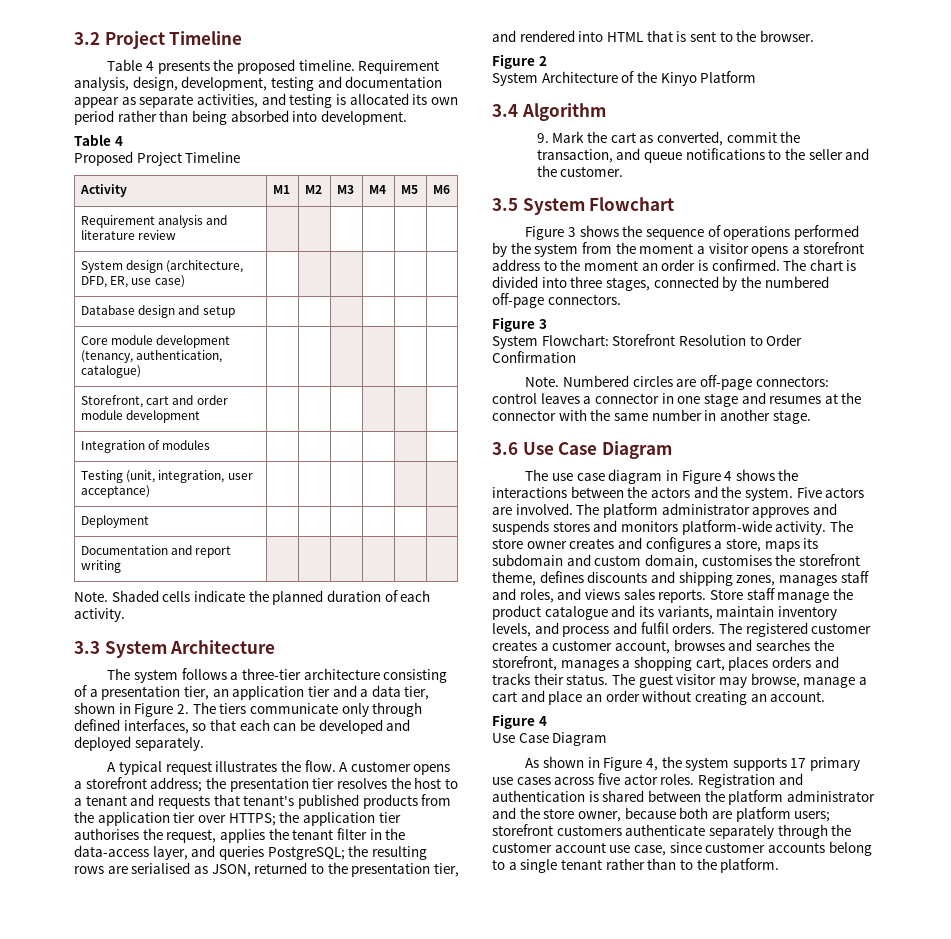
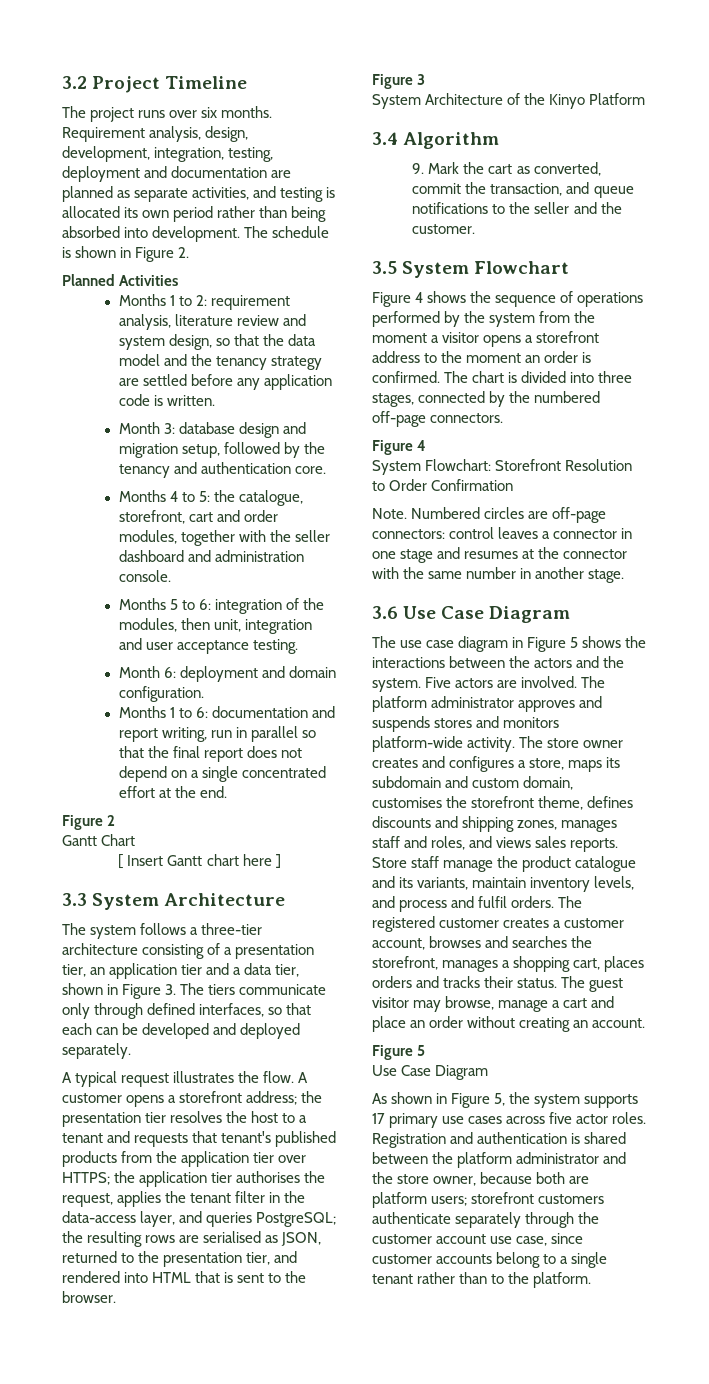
[107,59,440,74] [74,76,443,91] [74,97,119,108] Table 4 presents the proposed timeline. Requirement analysis, design, development, testing and documentation appear -> [62,106,273,122] [62,126,249,142] [62,146,274,162] [62,166,292,182] [62,186,113,202] The project runs over six months. Requirement analysis, design, development, integration, testing, deployment and documentation are planned
[74,134,123,146] [74,151,241,166] [79,184,127,197] [272,185,290,194] [304,185,322,194] [336,185,354,194] [368,185,386,194] [400,185,418,194] [432,185,450,194] [80,215,228,228] [80,230,177,240] [80,260,244,273] [80,275,185,288] [80,305,235,318] [80,335,231,348] [80,350,223,363] [80,365,141,378] [80,395,228,408] [80,410,201,423] [80,440,211,453] [80,470,253,483] [80,485,150,498] [80,515,149,528] [80,545,232,558] [80,560,121,573] [74,590,431,605] [74,608,125,622] // Table 4 // Proposed Project Timeline // Activity | M1 | M2 | M3 | M4 | M5 | M6 // Requirement analysis and literature review | | | | | | // System design (architecture, DFD, ER, use case) | | | | | | // Database design and setup | | | | | | // Core module development (tenancy, authentication, catalogue) | | | | | | // Storefront, cart and order module development | | | | | | // Integration of modules | | | | | | // Testing (unit, integration, user acceptance) | | | | | | // Deployment | | | | | | // Documentation and report writing | | | | | | // Note. Shaded cells indicate the planned duration of each activity. -> [244,226,330,238] [62,246,190,262] [62,274,179,286] [118,294,291,310] [118,314,306,330] [118,334,317,350] [118,354,323,370] [118,374,333,390] [118,394,215,406] [118,422,307,438] [118,442,326,458] [118,462,326,478] [118,490,304,506] [118,510,278,524] [118,530,331,546] [118,550,304,562] [118,570,171,582] [118,598,325,614] [118,618,312,634] [118,638,298,654] [118,666,337,682] [118,686,204,702] [118,706,336,718] [118,726,317,742] [118,746,303,762] [118,766,327,782] [118,786,227,798] [62,815,116,830] [62,834,136,846] [118,854,281,869] The schedule is shown in Figure 2. // Planned Activities // Months 1 to 2: requirement analysis, literature review and system design, so that the data model and the tenancy strategy are settled before any application code is written. // Month 3: database design and migration setup, followed by the tenancy and authentication core. // Months 4 to 5: the catalogue, storefront, cart and order modules, together with the seller dashboard and administration console. // Months 5 to 6: integration of the modules, then unit, integration and user acceptance testing. // Month 6: deployment and domain configuration. // Months 1 to 6: documentation and report writing, run in parallel so that the final report does not depend on a single concentrated effort at the end. // Figure 2 // Gantt Chart // [ Insert Gantt chart here ]
[176,704,189,714] 2. -> [165,984,177,995] 3.
[538,56,547,66] 2 -> [417,74,426,85] 3
[567,227,576,237] 3 -> [415,292,424,303] 4
[538,319,547,329] 3 -> [417,440,427,451] 4
[724,471,733,481] 4 -> [570,637,579,648] 5
[538,716,547,726] 4 -> [417,1045,426,1056] 5
[645,758,658,771] 4, -> [494,1093,506,1106] 5,

